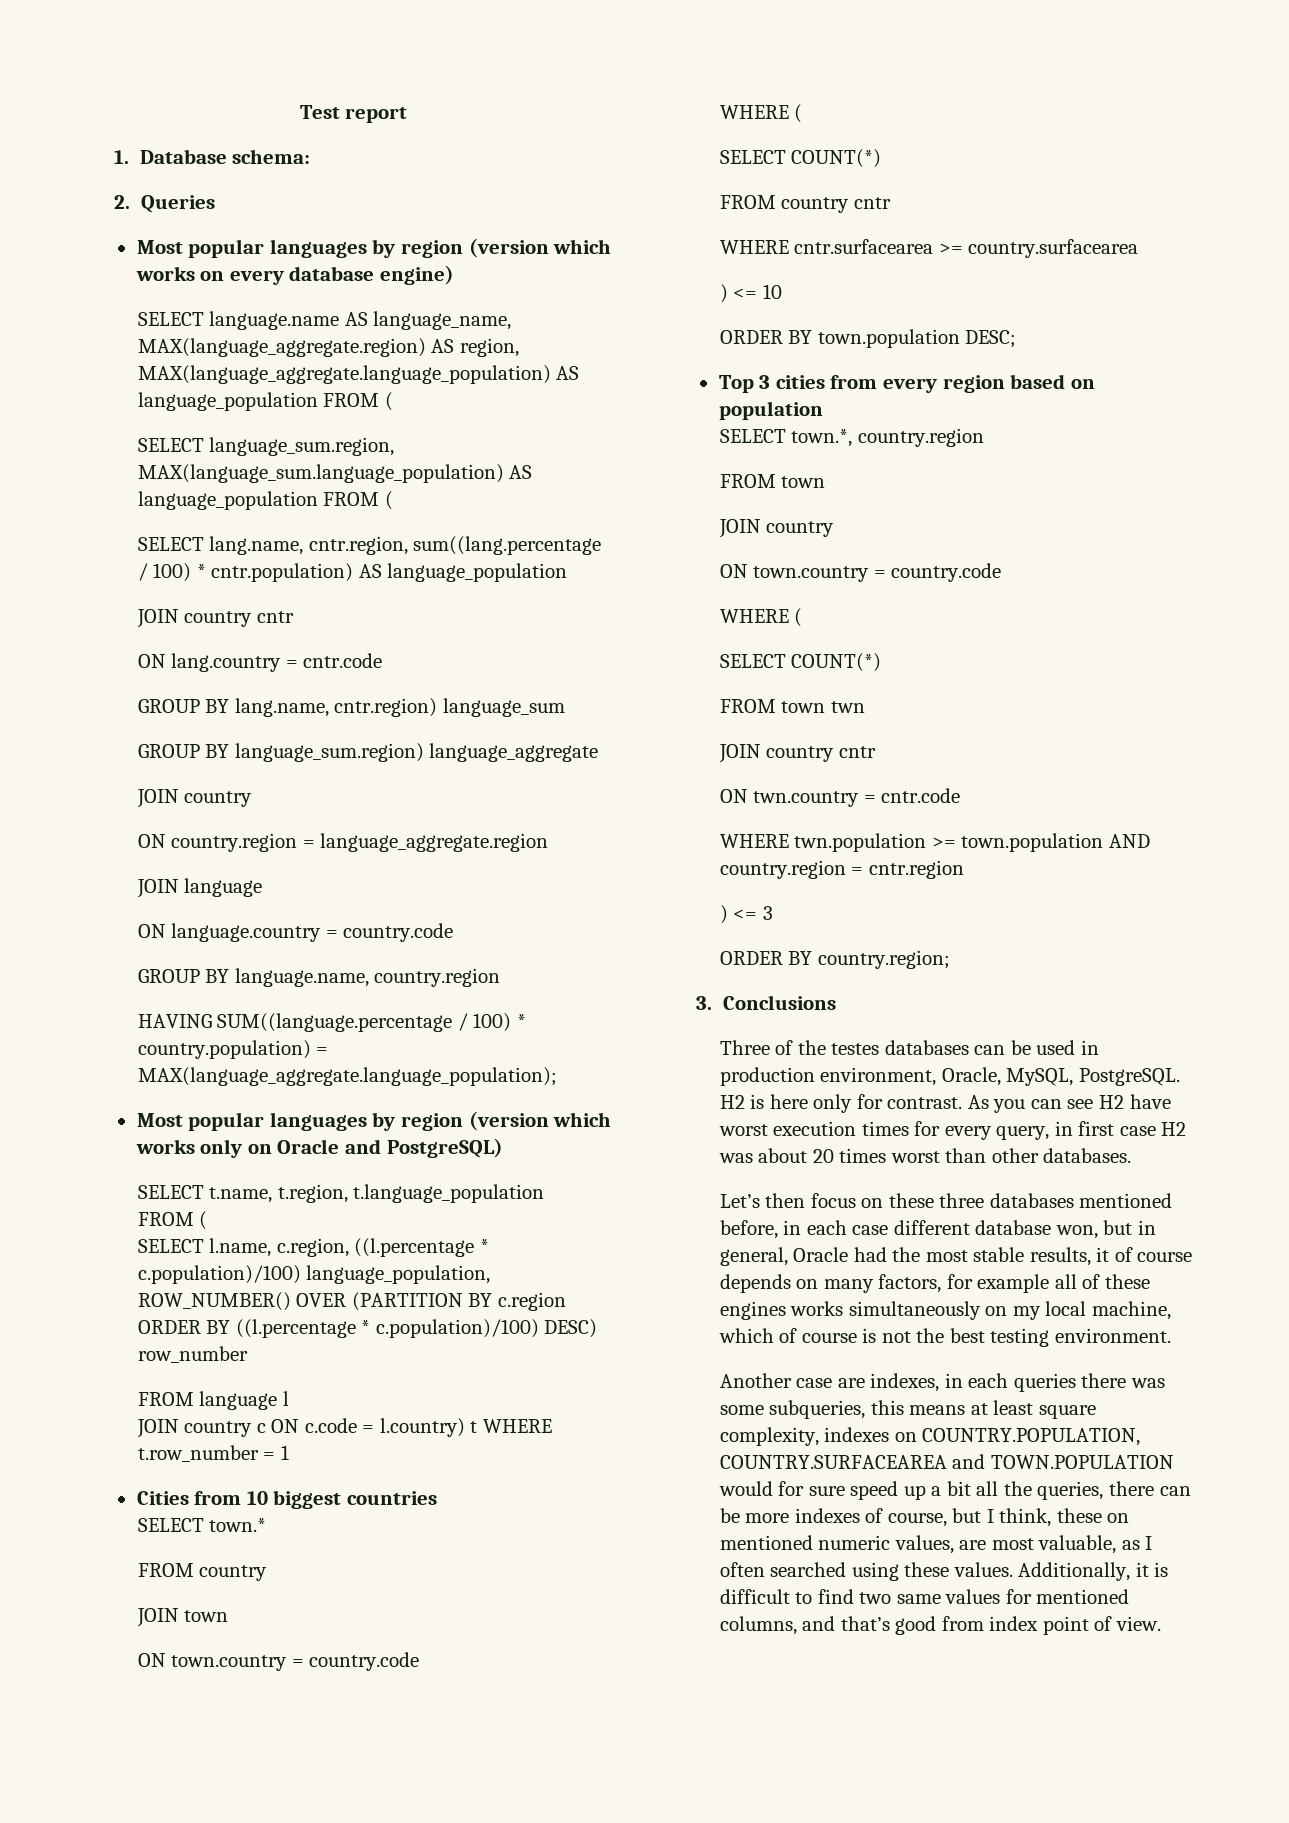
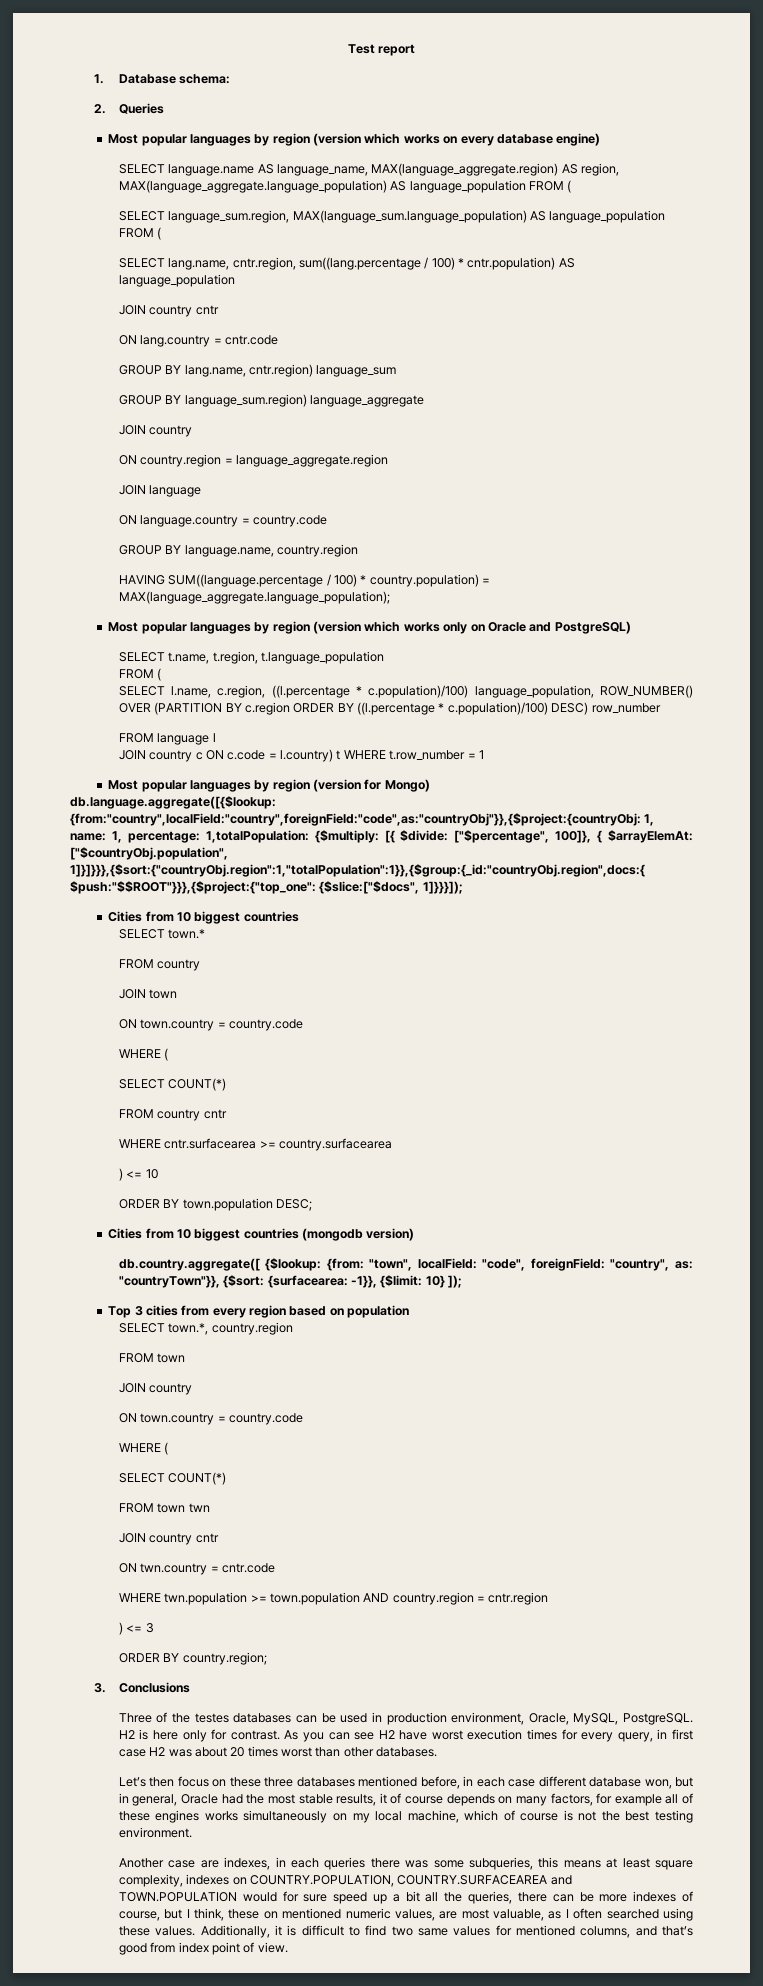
(289, 1452) none -> [108,779,430,792] [70,796,276,809] [70,813,655,826] [70,830,693,843] [70,847,228,860] [70,864,645,877] [70,881,463,894] // Most popular languages by region (version for Mongo) // db.language.aggregate([{$lookup: {from:"country",localField:"country",foreignField:"code",as:"countryObj"}},{$project:{countryObj: 1, name: 1, percentage: 1,totalPopulation: {$multiply: [{ $divide: ["$percentage", 100]}, { $arrayElemAt: ["$countryObj.population", 1]}]}}},{$sort:{"countryObj.region":1,"totalPopulation":1}},{$group:{_id:"countryObj.region",docs:{ $push:"$$ROOT"}}},{$project:{"top_one": {$slice:["$docs", 1]}}}]);
(1017, 339) none -> [108,1228,415,1241] [118,1258,693,1271] [118,1275,463,1288] // Cities from 10 biggest countries (mongodb version) // db.country.aggregate([ {$lookup: {from: "town", localField: "code", foreignField: "country", as: "countryTown"}}, {$sort: {surfacearea: -1}}, {$limit: 10} ]);

